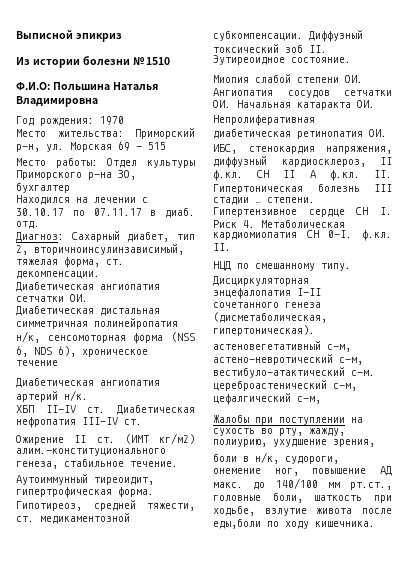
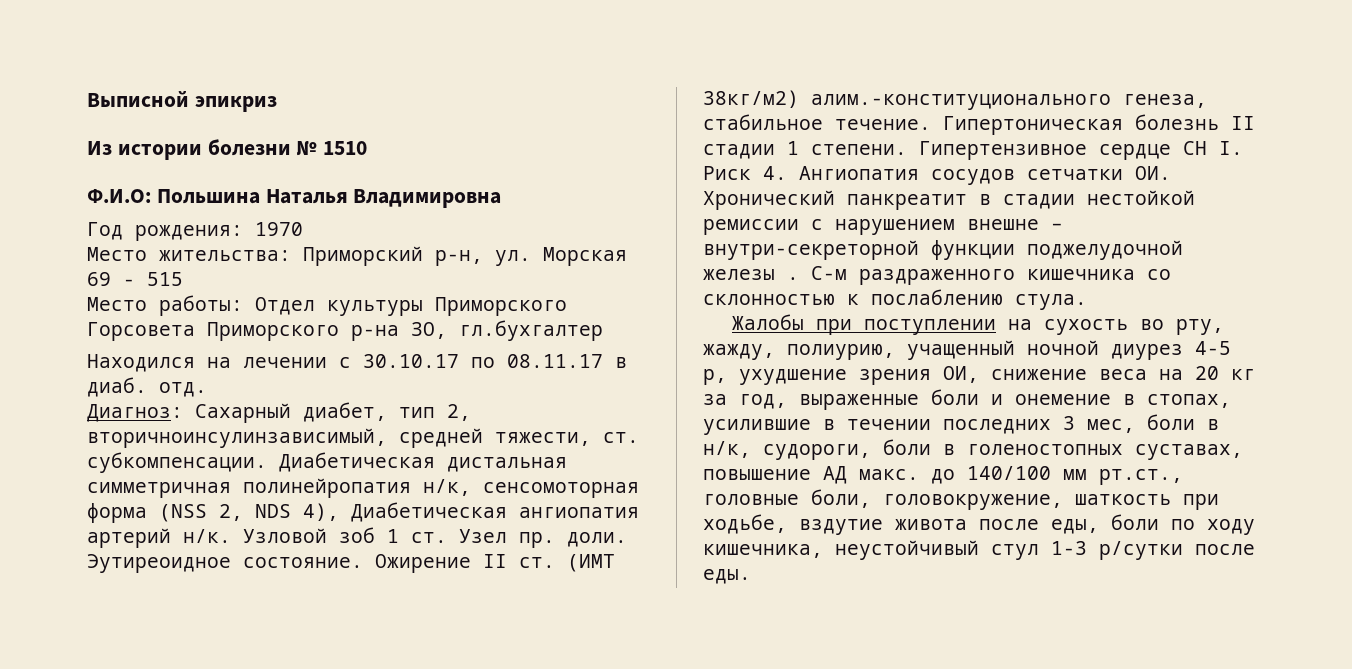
(82, 175) none -> [87,322,339,341] Горсовета Приморского
[16,182,70,193] бухгалтер -> [459,320,603,341] гл.бухгалтер
[93,208,142,216] 07.11.17 -> [507,354,603,368] 08.11.17
[16,257,124,268] [16,271,100,279] [16,281,160,292] [16,294,88,302] тяжелая форма, ст. декомпенсации. // Диабетическая ангиопатия сетчатки ОИ. // -> [399,428,639,448] [87,452,267,473] средней тяжести, ст. субкомпенсации.
[16,346,148,357] [16,360,58,366] 6, NDS 6), хроническое течение // -> [219,503,339,521] 2, NDS 4),
[16,404,195,415] [16,417,142,428] // ХБП II-IV ст. Диабетическая нефропатия III-IV ст. // -> [243,527,627,548] [87,554,363,573] Узловой зоб 1 ст. Узел пр. доли. Эутиреоидное состояние.
[159,433,195,444] кг/м2) -> [703,90,799,108] 38кг/м2)
[16,474,154,485] [16,487,154,498] [16,500,195,511] [16,513,130,524] [213,30,363,42] [213,44,327,53] [213,55,351,65] [213,74,363,83] [213,88,392,98] [213,100,375,110] [213,115,315,126] [213,128,387,139] [213,144,392,154] [213,156,392,168] [213,170,392,181] [213,183,392,194] [213,197,261,205] // Аутоиммунный тиреоидит, гипертрофическая форма. Гипотиреоз, средней тяжести, ст. медикаментозной субкомпенсации. Диффузный токсический зоб II. Эутиреоидное состояние. // Миопия слабой степени ОИ. // Ангиопатия сосудов сетчатки ОИ. Начальная катаракта ОИ. // Непролиферативная диабетическая ретинопатия ОИ. // ИБС, стенокардия напряжения, диффузный кардиосклероз, II ф.кл. СН II А ф.кл. II. Гипертоническая болезнь III стадии … -> [943,114,1255,135] [703,141,799,159] Гипертоническая болезнь II стадии 1
[261,219,345,228] [213,230,392,241] [213,243,231,251] [213,261,351,271] [213,276,309,286] [213,288,321,299] [213,302,321,308] [213,312,327,323] [213,325,315,336] [213,341,351,352] [213,354,363,365] [213,367,375,378] [213,380,357,391] [213,393,321,405] Метаболическая кардиомиопатия СН 0-I. ф.кл. II. // НЦД по смешанному типу. // Дисциркуляторная энцефалопатия I-II сочетанного генеза (дисметаболическая, гипертоническая). // астеновегетативный с-м, астено-невротический с-м, вестибуло-атактический с-м. цереброастенический с-м, цефалгический с-м, -> [799,166,1171,185] [703,190,1195,210] [703,219,1063,235] [703,240,1183,260] [703,266,1171,285] [703,289,1087,310] Ангиопатия сосудов сетчатки ОИ. Хронический панкреатит в стадии нестойкой ремиссии с нарушением внешне – внутри-секреторной функции поджелудочной железы . С-м раздраженного кишечника со склонностью к послаблению стула.
[273,439,375,447] [213,452,339,464] [213,468,299,476] ухудшение зрения, // боли в н/к, судороги, онемение ног, -> [907,340,1231,360] [703,366,1255,385] [703,389,1231,410] [703,414,1219,435] [703,439,1243,460] учащенный ночной диурез 4-5 р, ухудшение зрения ОИ, снижение веса на 20 кг за год, выраженные боли и онемение в стопах, усилившие в течении последних 3 мес, боли в н/к, судороги, боли в голеностопных суставах,
(303, 497) none -> [883,494,1063,510] головокружение,
[264,508,307,516] взлутие -> [799,519,883,535] вздутие
[213,518,375,529] еды,боли по ходу кишечника. -> [1051,514,1255,535] [703,540,1255,560] [703,569,751,584] еды, боли по ходу кишечника, неустойчивый стул 1-3 р/сутки после еды.

